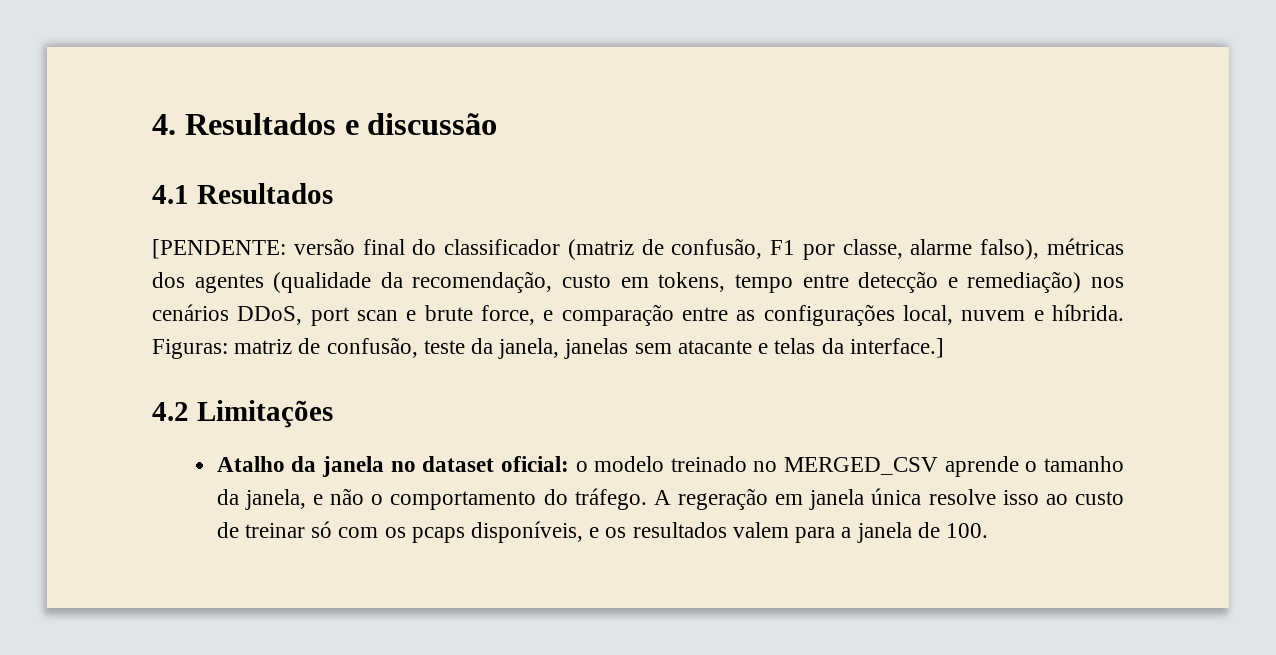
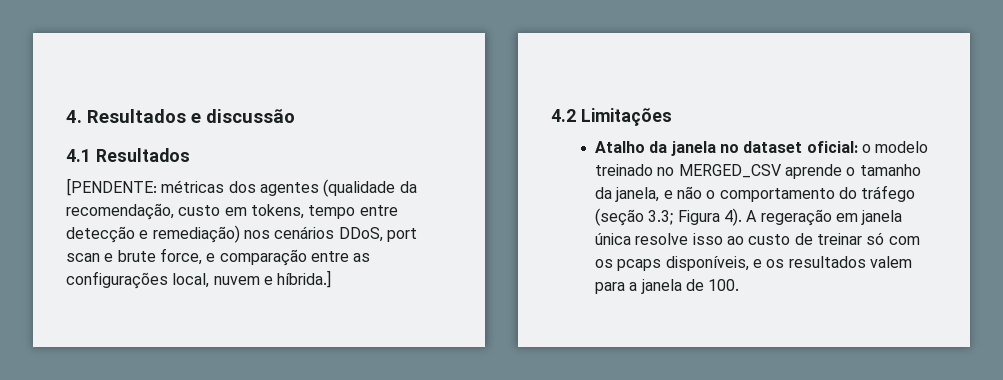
[293,238,1040,260] versão final do classificador (matriz de confusão, F1 por classe, alarme falso), -> (157, 187) none
[1052,304,1124,321] [152,337,944,359] híbrida. Figuras: matriz de confusão, teste da janela, janelas sem atacante e telas da interface.] -> [277,270,332,288] híbrida.]
[574,488,647,510] tráfego. -> [861,185,916,202] [594,208,742,226] tráfego (seção 3.3; Figura 4).

